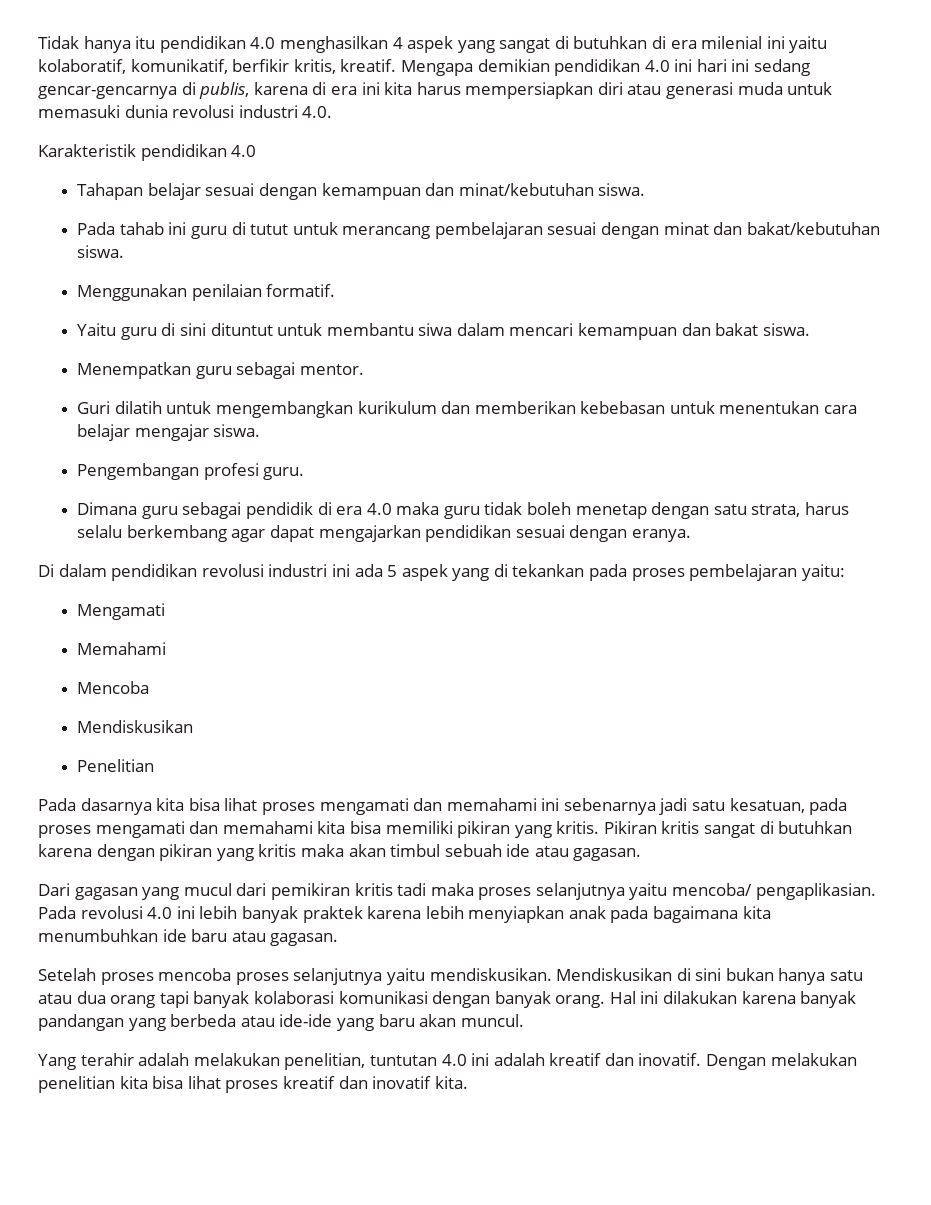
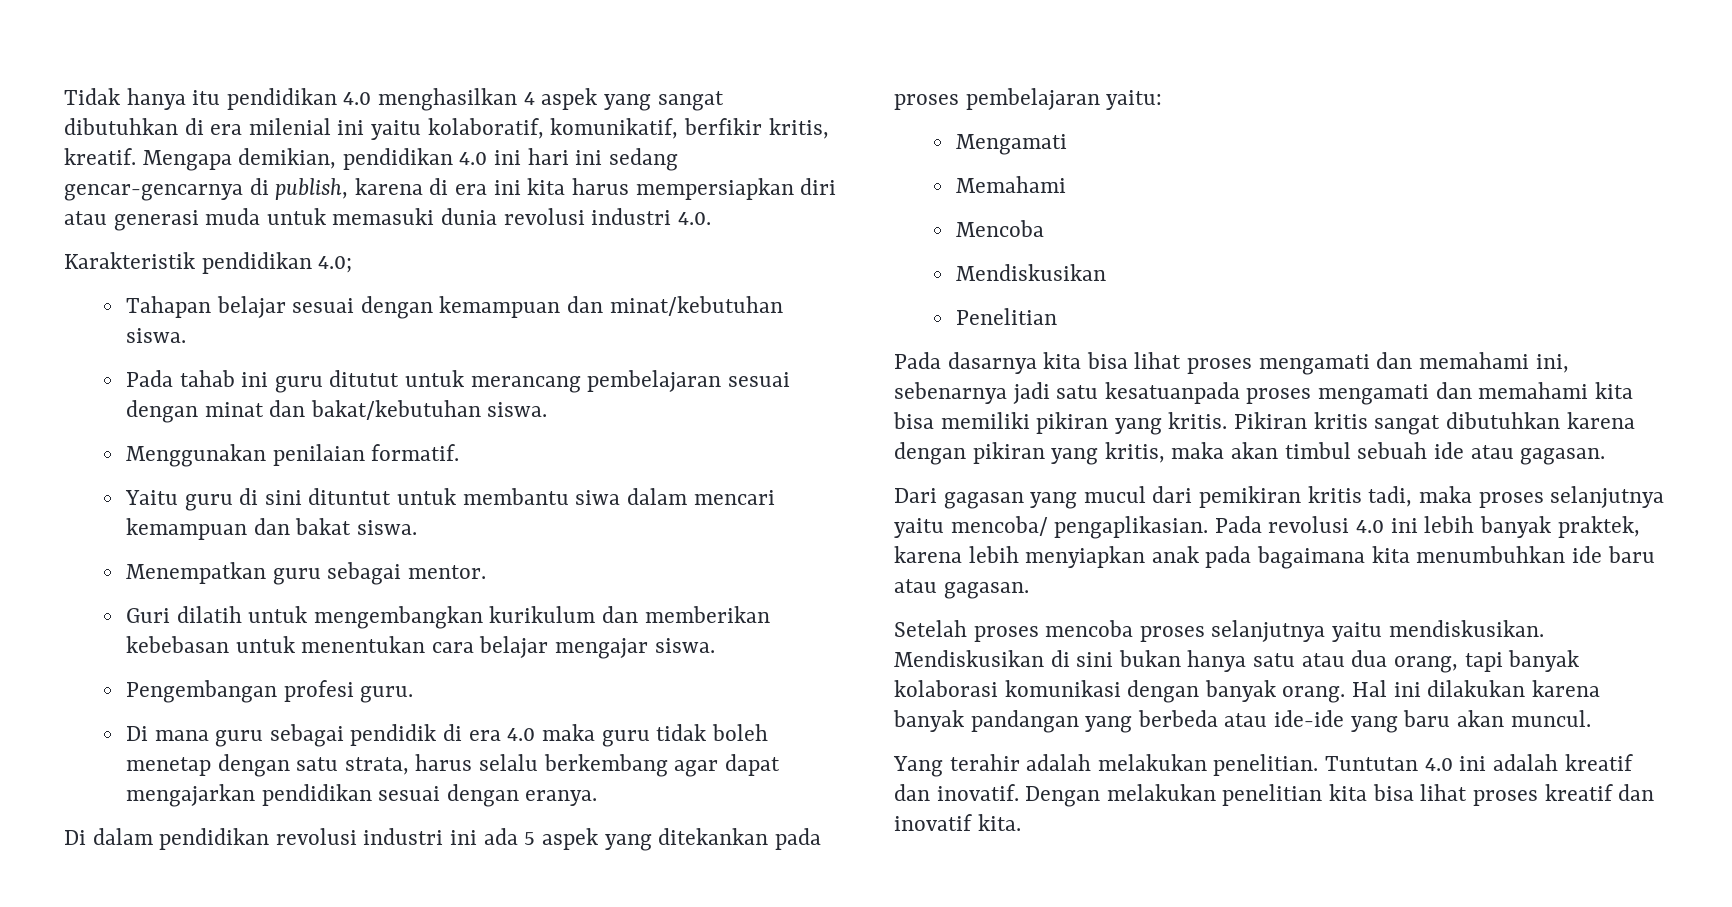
[554,36,648,49] di butuhkan -> [64,118,178,135] dibutuhkan
[477,59,550,72] demikian -> [238,148,337,169] demikian,
[199,82,250,99] publis, -> [275,178,349,200] publish,
[231,145,257,157] 4.0 -> [318,256,353,273] 4.0;
[231,222,289,235] di tutut -> [329,370,400,387] ditutut
[77,502,138,515] Dimana -> [126,726,209,741] Di mana
[493,564,585,577] di tekankan -> [658,828,769,845] ditekankan
[541,798,560,811] ini -> [1535,354,1569,373] ini,
[729,798,848,815] kesatuan, pada -> [1104,382,1240,404] kesatuanpada
[759,821,853,834] di butuhkan -> [1445,412,1560,429] dibutuhkan
[258,844,297,857] kritis -> [1104,442,1165,463] kritis,
[397,883,427,896] tadi -> [1368,486,1413,507] tadi,
[302,906,363,923] praktek -> [1557,516,1640,538] praktek,
[110,995,156,1008] orang -> [1393,656,1458,673] orang,
[284,1053,437,1070] penelitian, tuntutan -> [1213,754,1419,776] penelitian. Tuntutan

